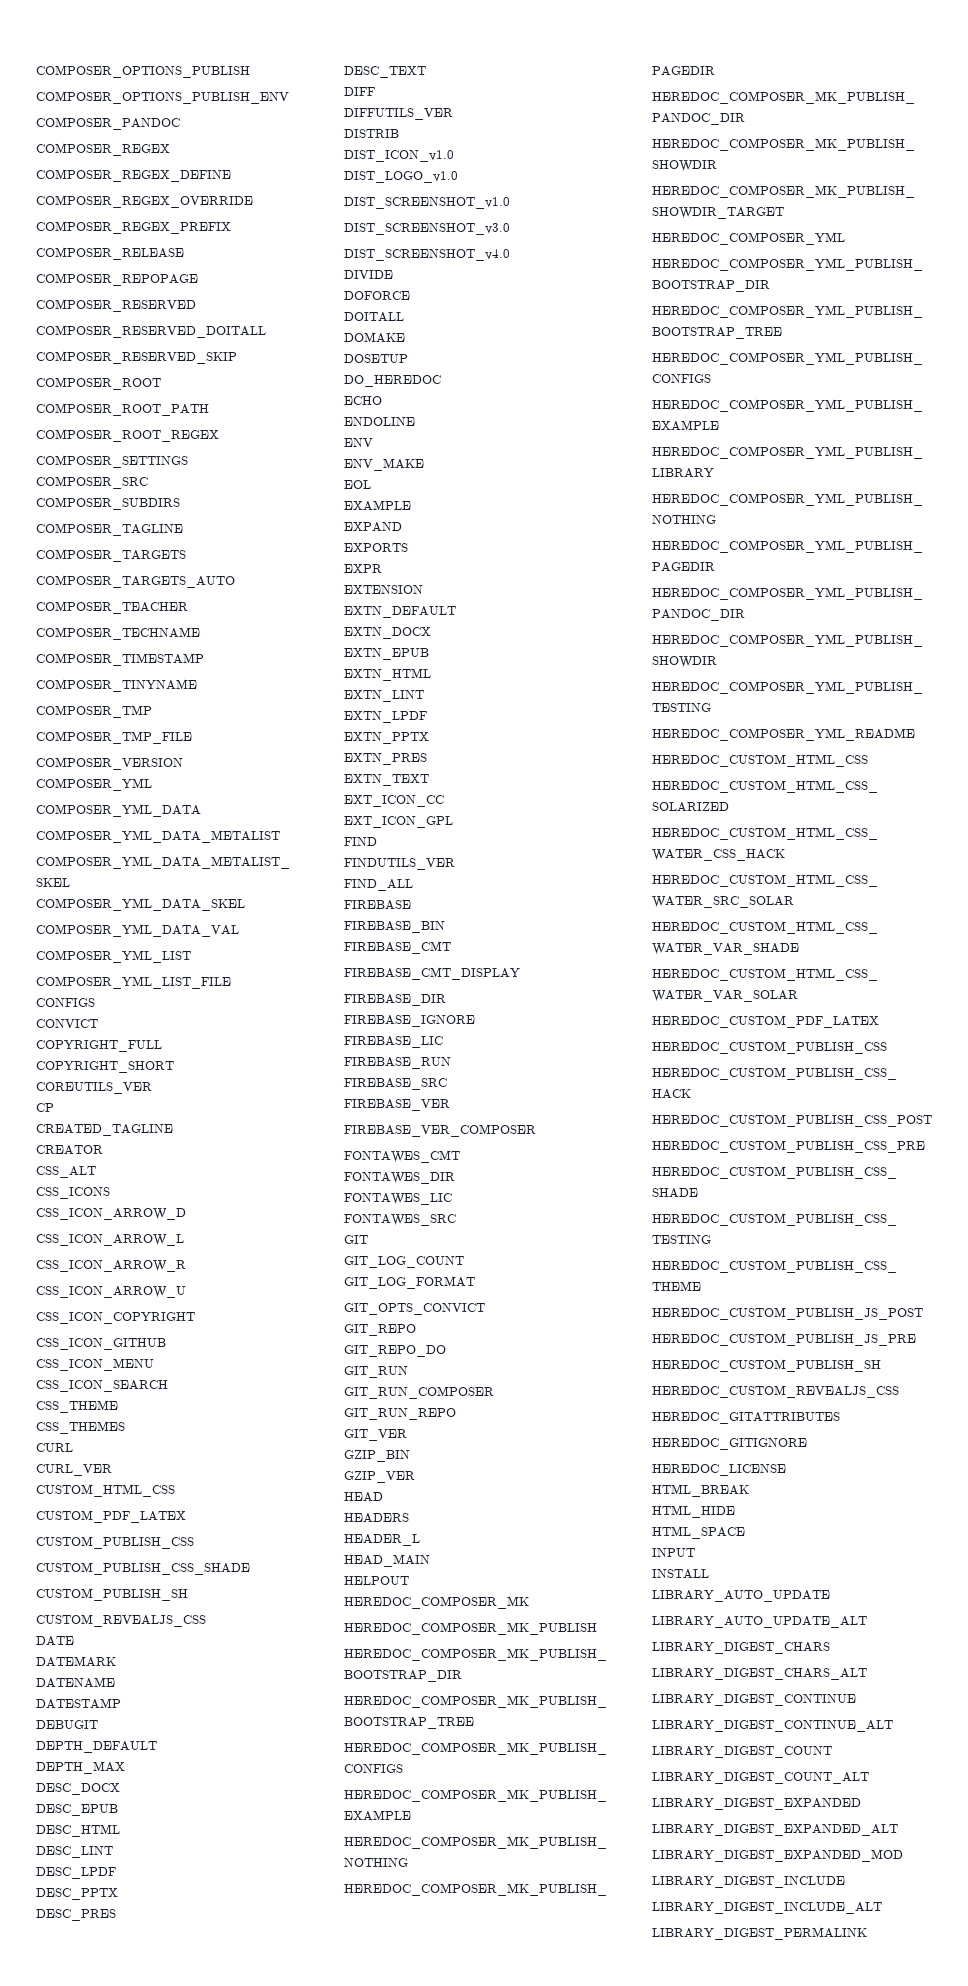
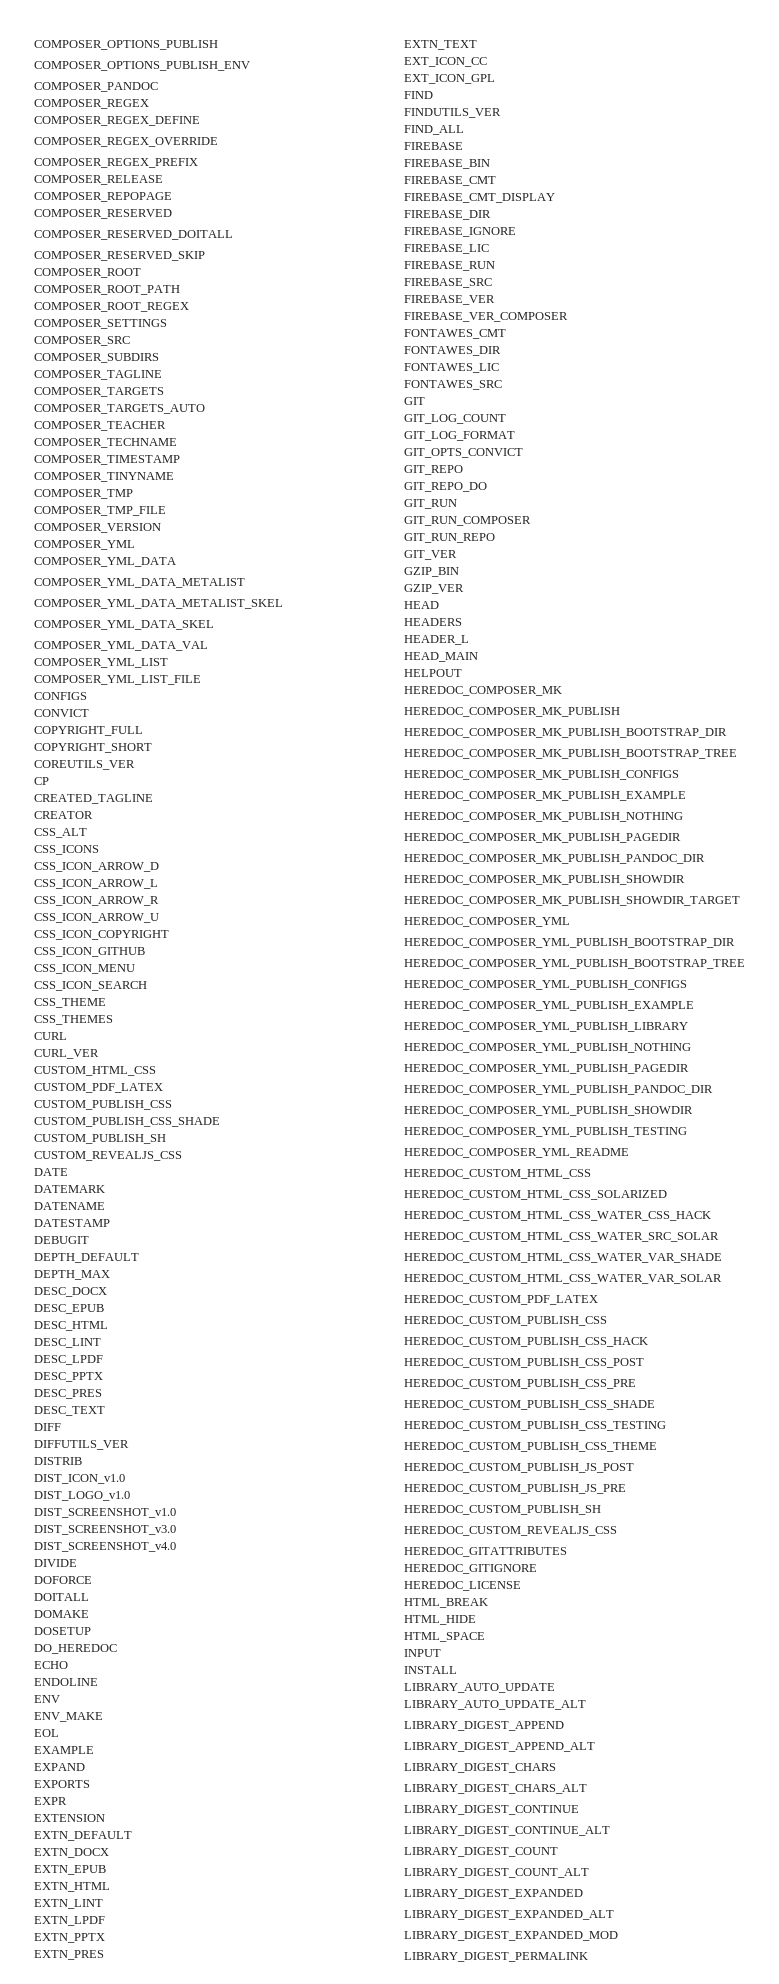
(867, 1622) none -> [404,1721,564,1731] [404,1742,595,1752] // LIBRARY_DIGEST_APPEND // LIBRARY_DIGEST_APPEND_ALT
[652,1876,845,1888] [652,1902,882,1914] // LIBRARY_DIGEST_INCLUDE // LIBRARY_DIGEST_INCLUDE_ALT -> (618, 1936) none

